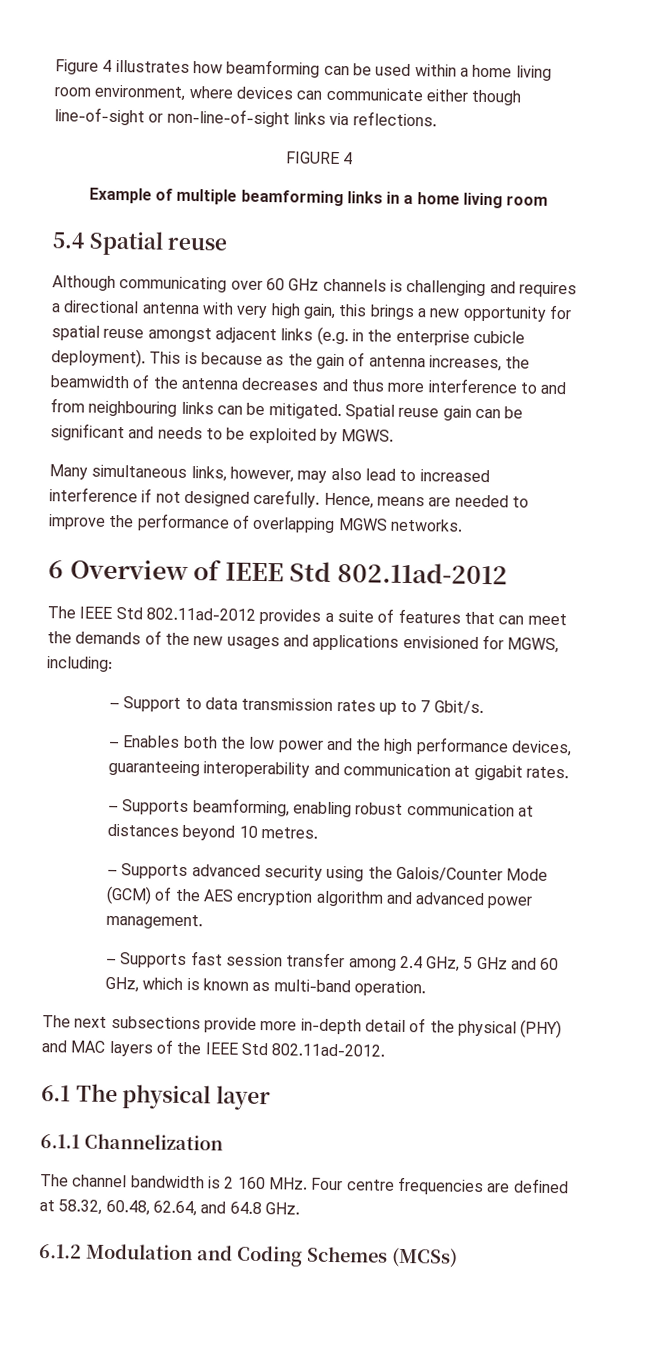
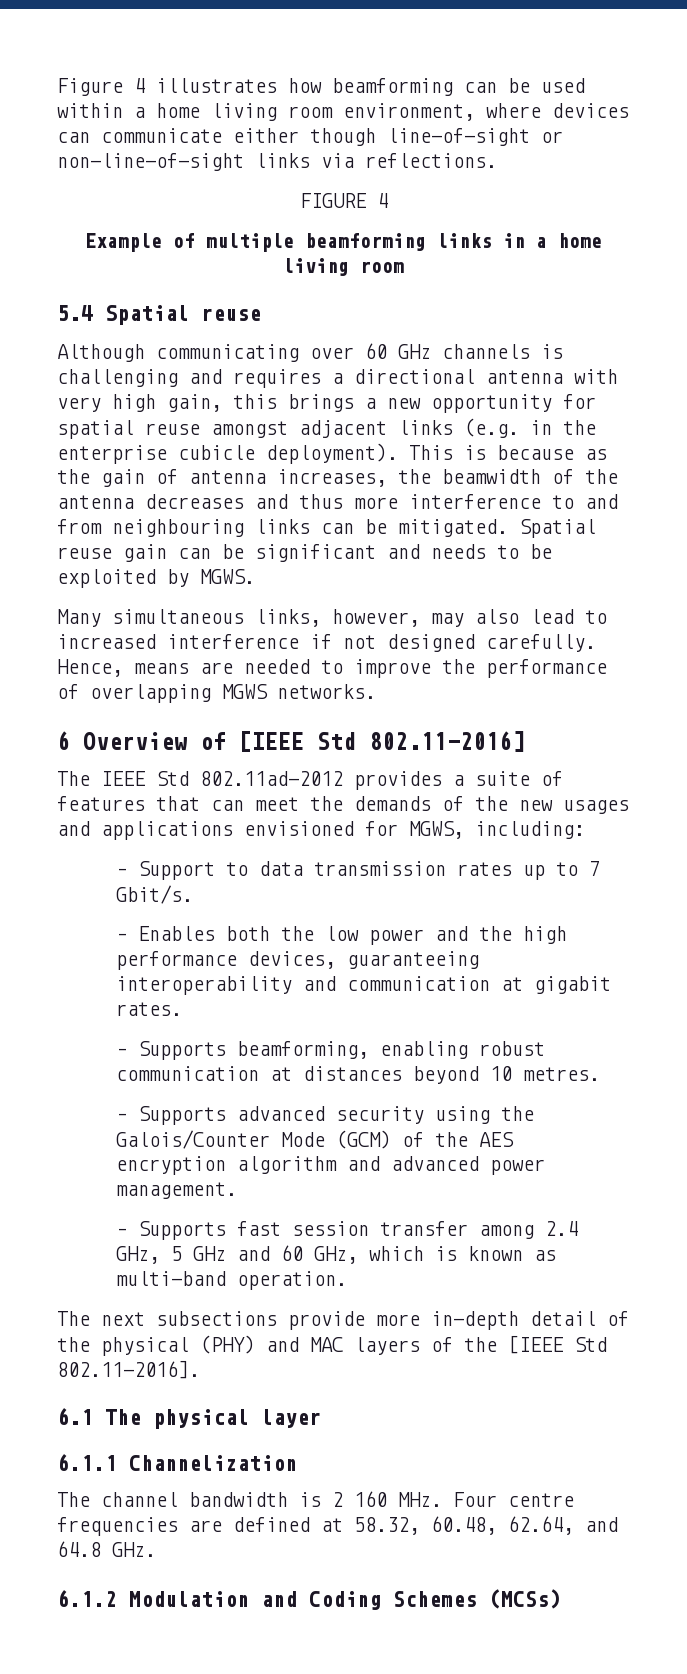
[224,561,509,585] IEEE Std 802.11ad-2012 -> [239,731,525,752] [IEEE Std 802.11-2016]
[204,1042,386,1057] IEEE Std 802.11ad-2012. -> [508,1335,607,1354] [57,1360,200,1379] [IEEE Std 802.11-2016].

